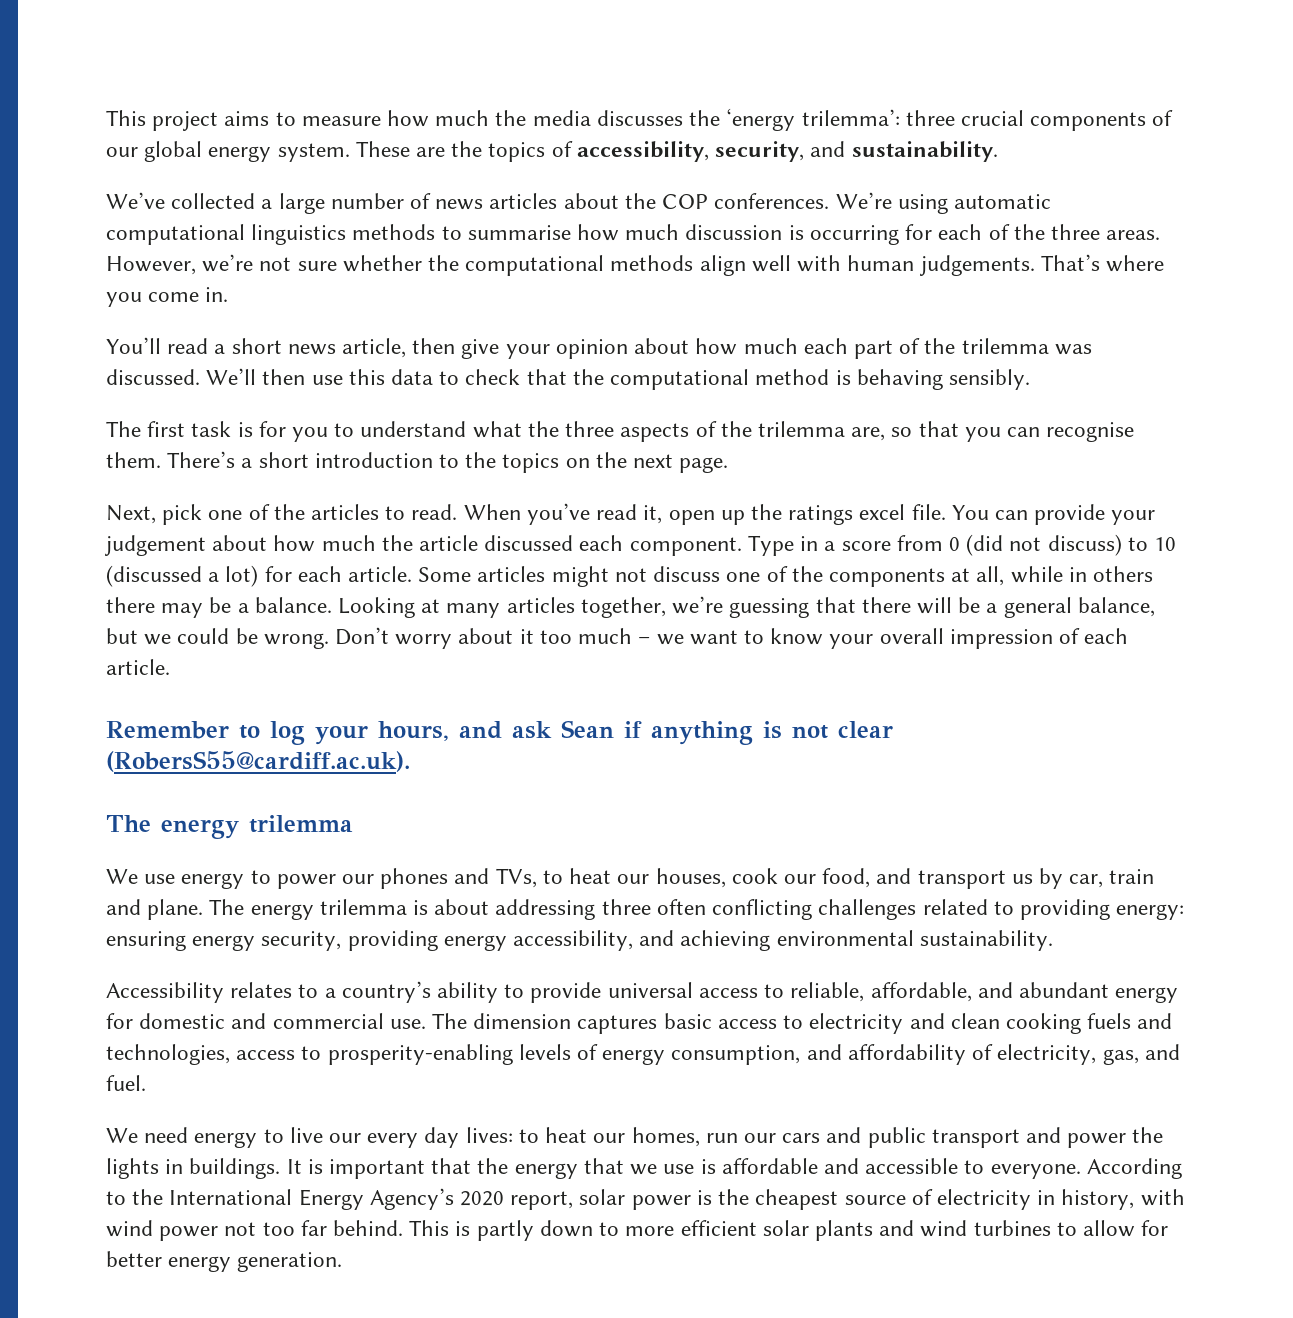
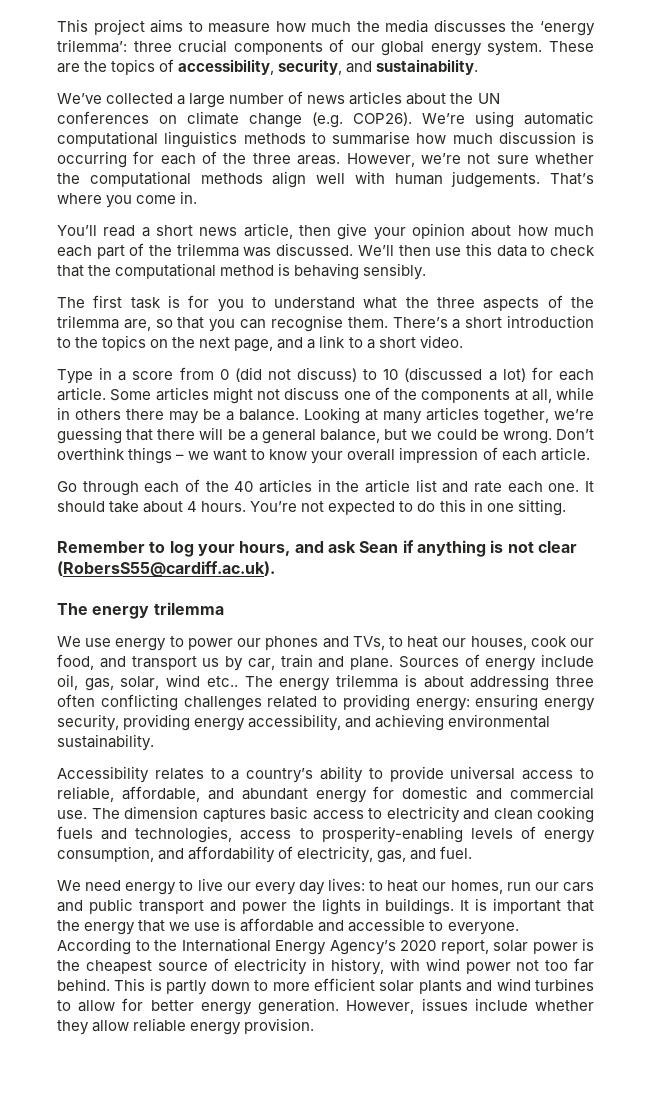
[662,193,830,209] COP conferences. -> [477,93,500,104] [57,111,412,128] UN conferences on climate change (e.g. COP26).
[679,457,729,473] [106,503,1156,525] [105,535,742,556] page. // Next, pick one of the articles to read. When you’ve read it, open up the ratings excel file. You can provide your judgement about how much the article discussed each component. -> [234,335,463,352] page, and a link to a short video. //
[395,628,633,649] worry about it too much -> [57,447,173,464] overthink things
(170, 667) none -> [57,479,595,496] [57,499,566,516] // Go through each of the 40 articles in the article list and rate each one. It should take about 4 hours. You’re not expected to do this in one sitting.
(204, 909) none -> [398,654,594,671] [57,674,238,691] Sources of energy include oil, gas, solar, wind etc..
(343, 1262) none -> [346,998,594,1014] [57,1018,315,1035] However, issues include whether they allow reliable energy provision.

